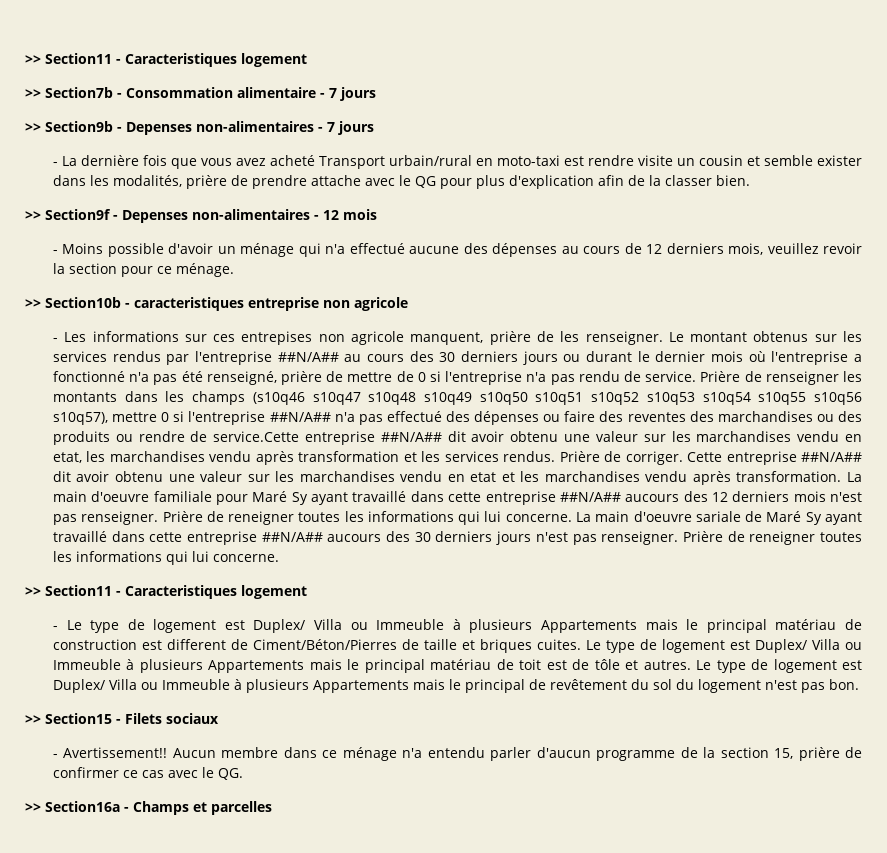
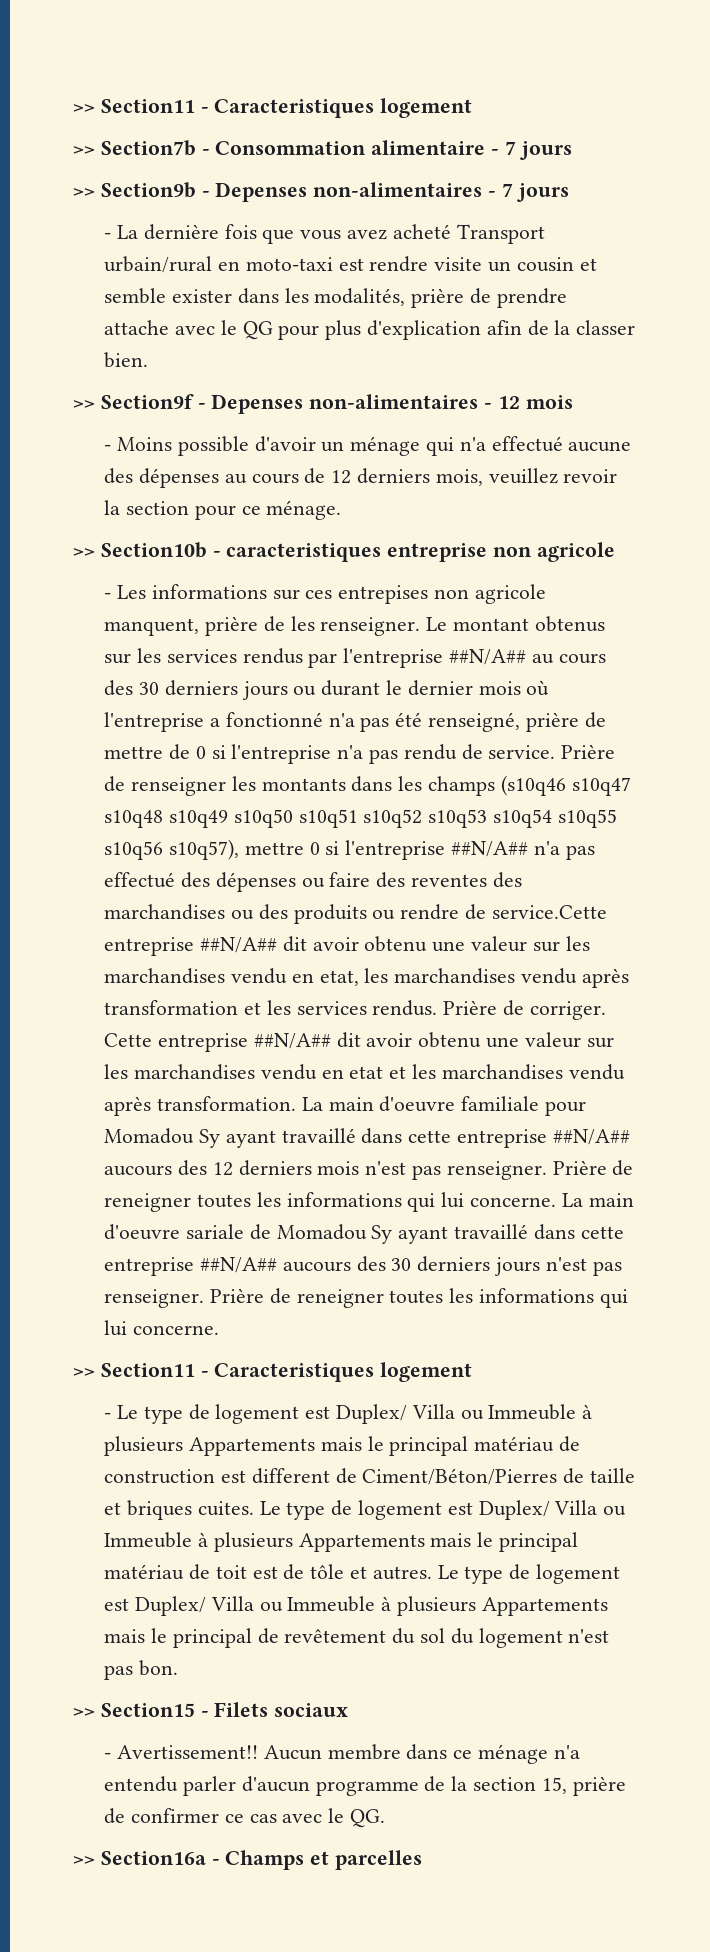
[252,491,288,502] Maré -> [104,1128,195,1144] Momadou
[766,511,802,522] Maré -> [276,1224,367,1240] Momadou

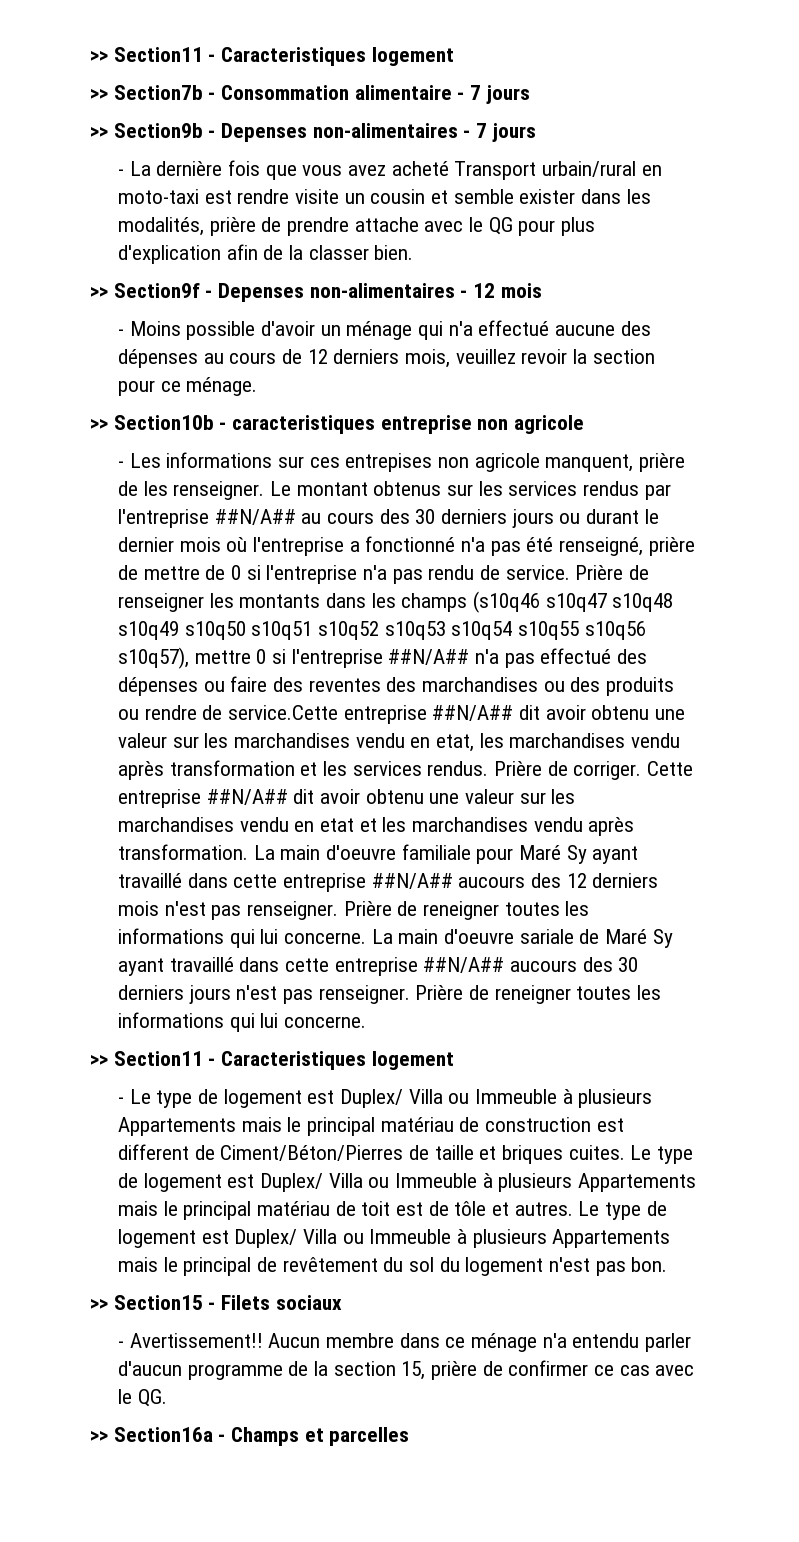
[104,1128,195,1144] Momadou -> [519,845,562,860] Maré
[276,1224,367,1240] Momadou -> [605,929,648,944] Maré

